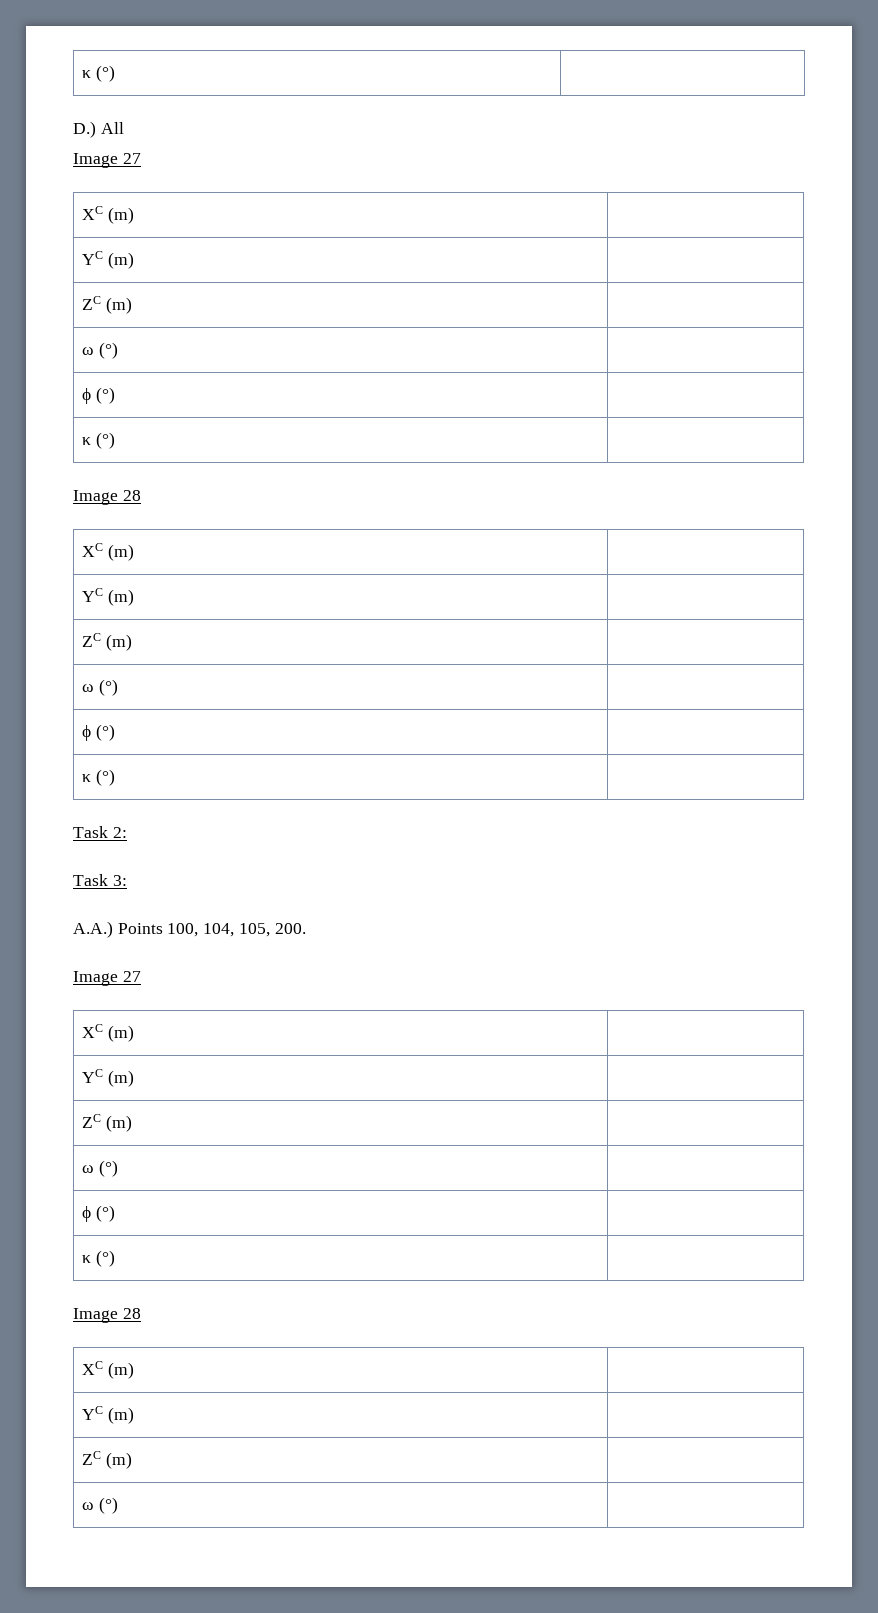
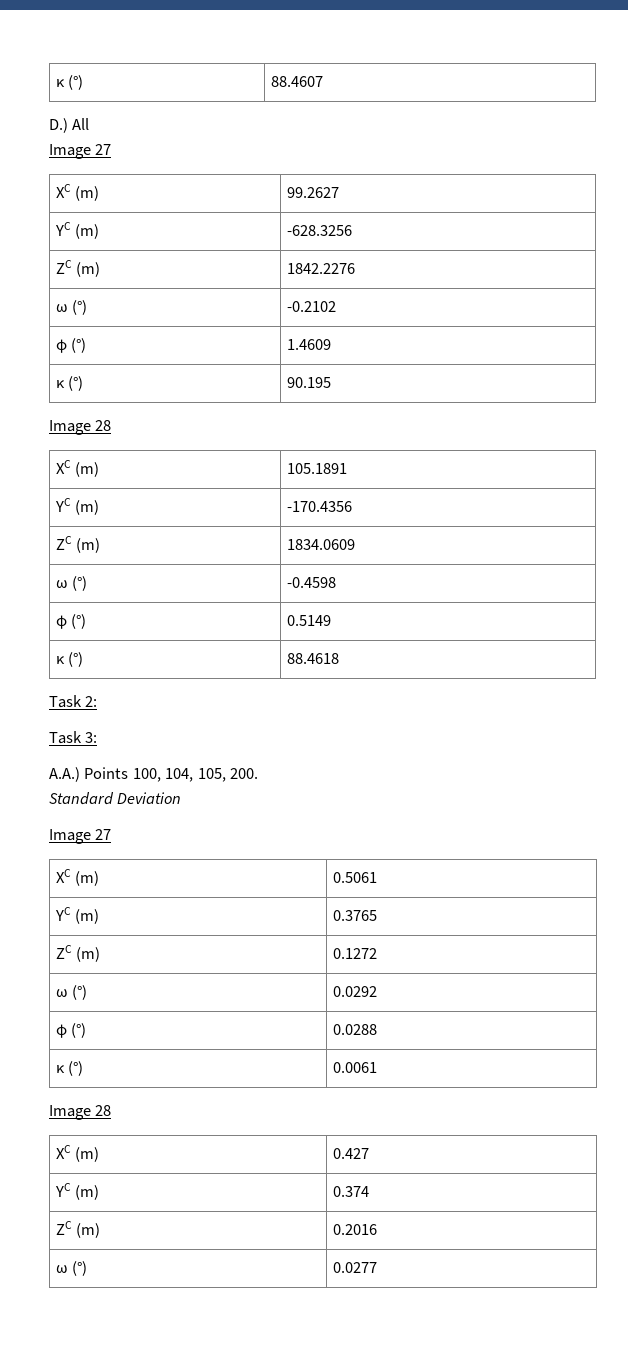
[81,65,115,82] κ (°) | -> [55,75,84,90] [270,76,323,87] κ (°) | 88.4607
[81,251,134,269] [81,296,132,314] [81,342,118,359] [81,387,115,404] [81,432,115,449] [73,490,141,505] [81,543,134,561] [81,588,134,606] [81,633,132,651] [81,679,118,696] [81,724,115,741] [81,769,115,786] // YC (m) | // ZC (m) | // ω (°) | // ϕ (°) | // κ (°) | // Image 28 // XC (m) | // YC (m) | // ZC (m) | // ω (°) | // ϕ (°) | // κ (°) | -> [286,187,339,198] [54,222,100,239] [286,225,352,236] [55,260,101,277] [286,263,355,274] [55,300,88,315] [286,301,336,312] [55,338,87,353] [286,339,331,350] [55,376,84,391] [286,377,331,388] [49,420,112,435] [55,460,100,477] [286,463,347,474] [54,498,100,515] [286,501,352,512] [55,536,101,553] [286,539,355,550] [55,576,88,591] [286,577,336,588] [55,614,87,629] [286,615,331,626] [55,652,84,667] [286,653,339,664] 99.2627 // YC (m) | -628.3256 // ZC (m) | 1842.2276 // ω (°) | -0.2102 // ϕ (°) | 1.4609 // κ (°) | 90.195 // Image 28 // XC (m) | 105.1891 // YC (m) | -170.4356 // ZC (m) | 1834.0609 // ω (°) | -0.4598 // ϕ (°) | 0.5149 // κ (°) | 88.4618
[73,971,141,986] [81,1024,134,1042] [81,1069,134,1087] [81,1114,132,1132] [81,1160,118,1177] [81,1205,115,1222] [81,1250,115,1267] [73,1308,141,1323] [81,1361,134,1379] [81,1406,134,1424] [81,1451,132,1469] [81,1497,118,1514] // Image 27 // XC (m) | // YC (m) | // ZC (m) | // ω (°) | // ϕ (°) | // κ (°) | // Image 28 // XC (m) | // YC (m) | // ZC (m) | // ω (°) | -> [49,792,182,805] [49,829,112,844] [55,869,100,886] [332,872,377,883] [54,907,100,924] [332,910,377,921] [55,945,101,962] [332,948,377,959] [55,985,88,1000] [332,986,377,997] [55,1023,87,1038] [332,1024,377,1035] [55,1061,84,1076] [332,1062,377,1073] [49,1105,112,1120] [55,1145,100,1162] [332,1148,369,1159] [54,1183,100,1200] [332,1186,369,1197] [55,1221,101,1238] [332,1224,377,1235] [55,1261,88,1276] [332,1262,377,1273] // Standard Deviation // Image 27 // XC (m) | 0.5061 // YC (m) | 0.3765 // ZC (m) | 0.1272 // ω (°) | 0.0292 // ϕ (°) | 0.0288 // κ (°) | 0.0061 // Image 28 // XC (m) | 0.427 // YC (m) | 0.374 // ZC (m) | 0.2016 // ω (°) | 0.0277

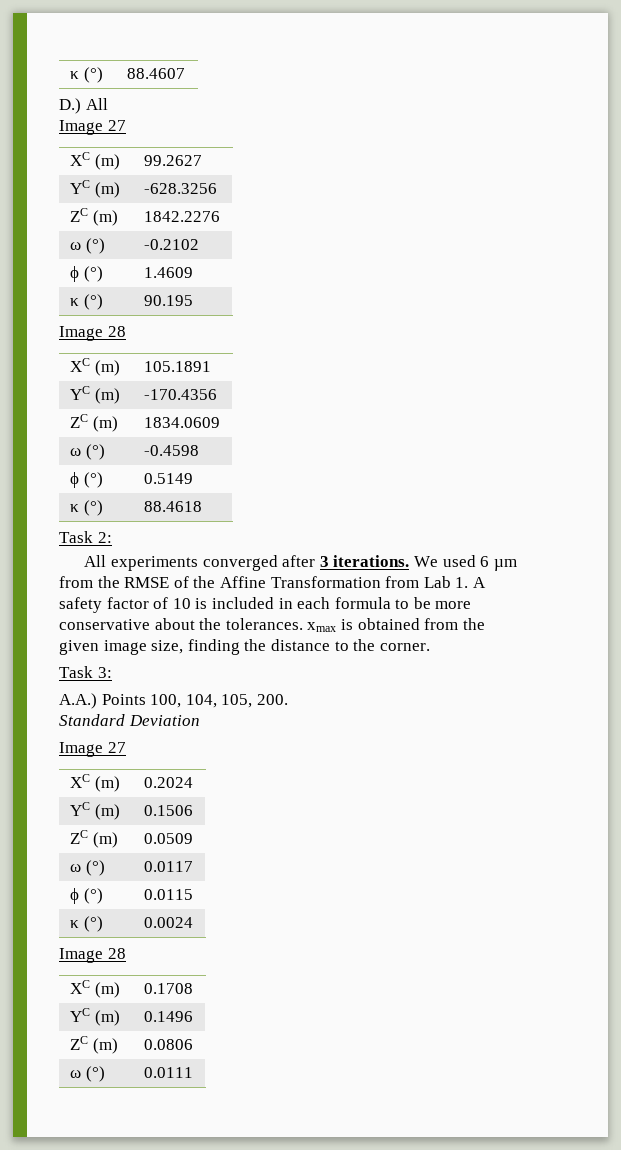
(98, 701) none -> [84,555,517,571] [59,576,486,588] [59,597,472,613] [59,618,485,632] [59,639,430,655] // All experiments converged after 3 iterations. We used 6 µm from the RMSE of the Affine Transformation from Lab 1. A safety factor of 10 is included in each formula to be more conservative about the tolerances. xmax is obtained from the given image size, finding the distance to the corner.
[332,872,377,883] [54,907,100,924] [332,910,377,921] [55,945,101,962] [332,948,377,959] [55,985,88,1000] [332,986,377,997] [55,1023,87,1038] [332,1024,377,1035] [55,1061,84,1076] [332,1062,377,1073] [49,1105,112,1120] [55,1145,100,1162] [332,1148,369,1159] [54,1183,100,1200] [332,1186,369,1197] [55,1221,101,1238] [332,1224,377,1235] [55,1261,88,1276] [332,1262,377,1273] 0.5061 // YC (m) | 0.3765 // ZC (m) | 0.1272 // ω (°) | 0.0292 // ϕ (°) | 0.0288 // κ (°) | 0.0061 // Image 28 // XC (m) | 0.427 // YC (m) | 0.374 // ZC (m) | 0.2016 // ω (°) | 0.0277 -> [144,777,194,788] [70,802,120,820] [144,805,194,816] [70,830,118,848] [144,833,194,844] [70,860,105,876] [144,861,194,872] [70,888,103,904] [144,889,194,900] [70,916,103,932] [144,917,194,928] [59,948,126,963] [70,980,120,998] [144,983,194,994] [70,1008,120,1026] [144,1011,194,1022] [70,1036,118,1054] [144,1039,194,1050] [70,1066,105,1082] [144,1067,194,1078] 0.2024 // YC (m) | 0.1506 // ZC (m) | 0.0509 // ω (°) | 0.0117 // ϕ (°) | 0.0115 // κ (°) | 0.0024 // Image 28 // XC (m) | 0.1708 // YC (m) | 0.1496 // ZC (m) | 0.0806 // ω (°) | 0.0111

